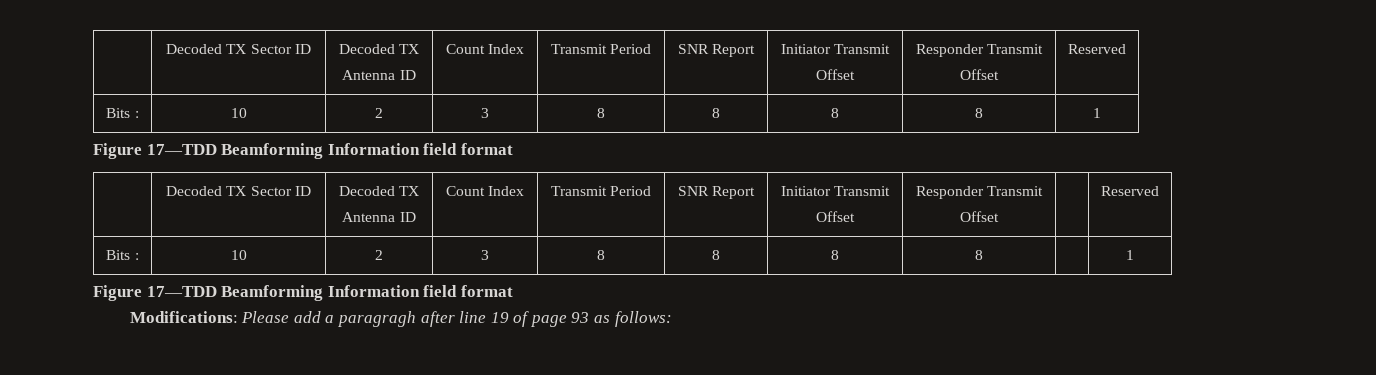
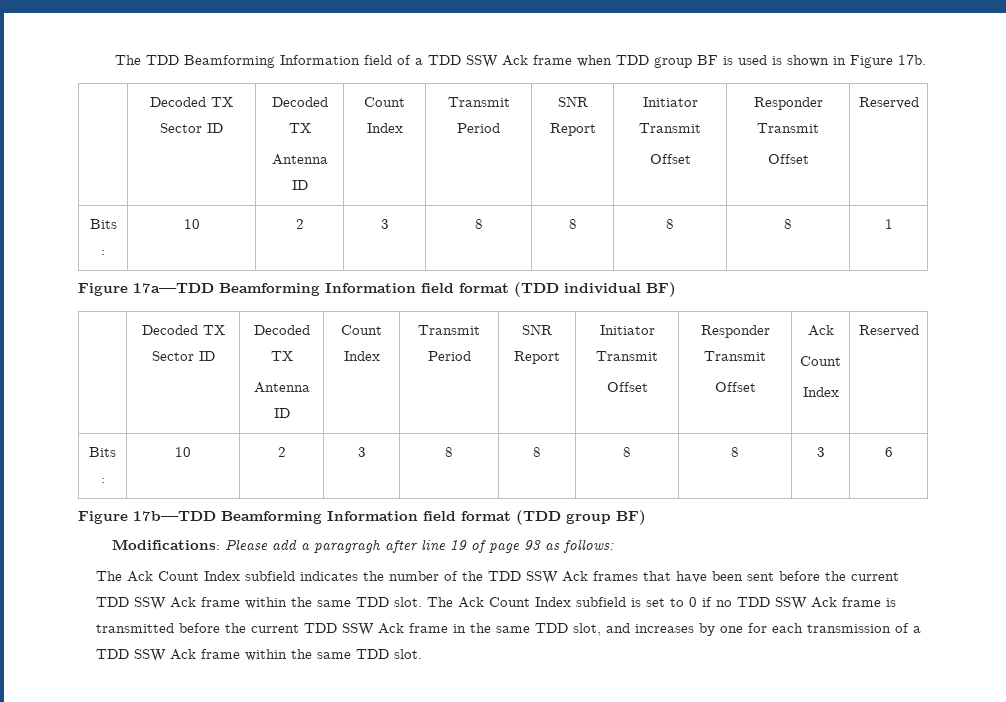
(166, 49) none -> [114,54,926,68] The TDD Beamforming Information field of a TDD SSW Ack frame when TDD group BF is used is shown in Figure 17b. //
[146,143,513,159] 17—TDD Beamforming Information field format -> [133,282,676,297] 17a—TDD Beamforming Information field format (TDD individual BF)
(999, 216) none -> [807,325,834,336] [800,356,841,366] [802,387,839,397] Ack // Count // Index
[1126,250,1134,260] [93,285,513,301] | 1 // Figure 17—TDD Beamforming Information field format -> [816,447,825,457] [884,447,893,457] [78,510,646,525] 3 | 6 // Figure 17b—TDD Beamforming Information field format (TDD group BF)
(672, 319) none -> [96,571,900,584] [96,597,897,610] [96,623,922,636] [96,649,423,662] // The Ack Count Index subfield indicates the number of the TDD SSW Ack frames that have been sent before the current TDD SSW Ack frame within the same TDD slot. The Ack Count Index subfield is set to 0 if no TDD SSW Ack frame is transmitted before the current TDD SSW Ack frame in the same TDD slot, and increases by one for each transmission of a TDD SSW Ack frame within the same TDD slot.

